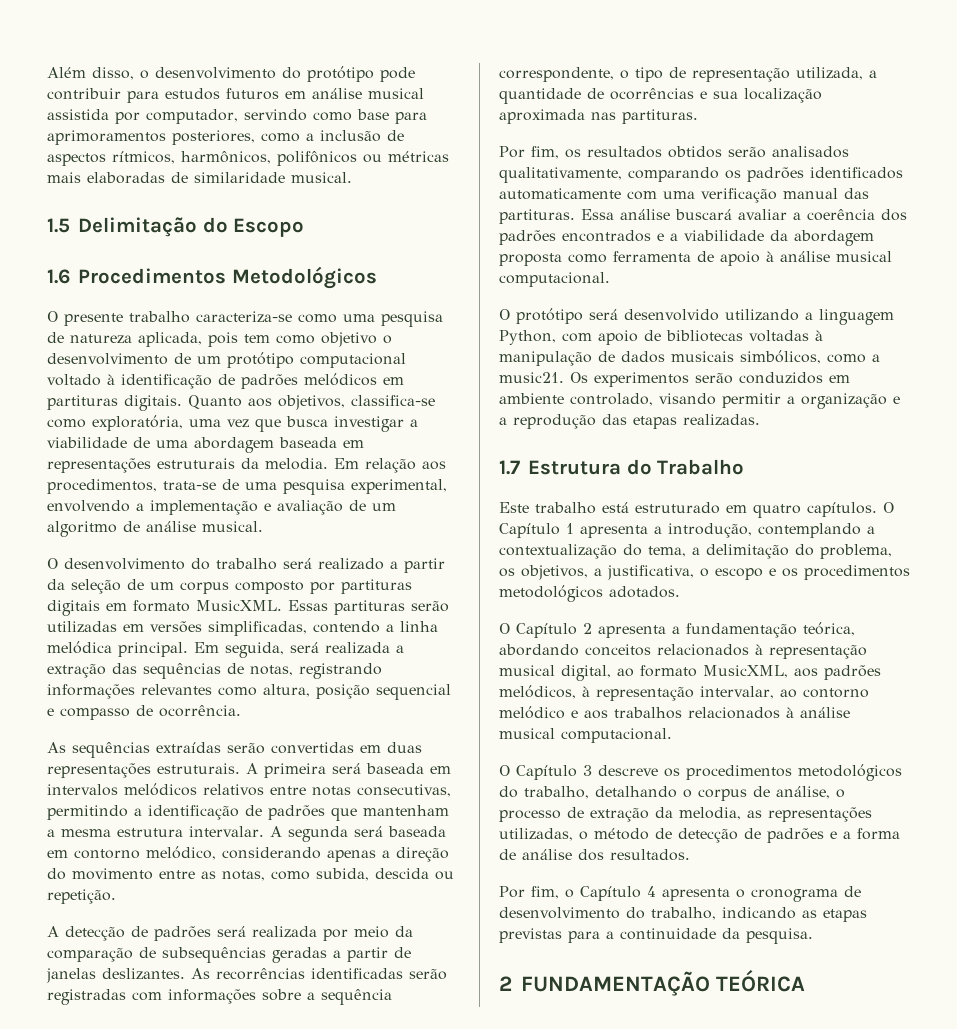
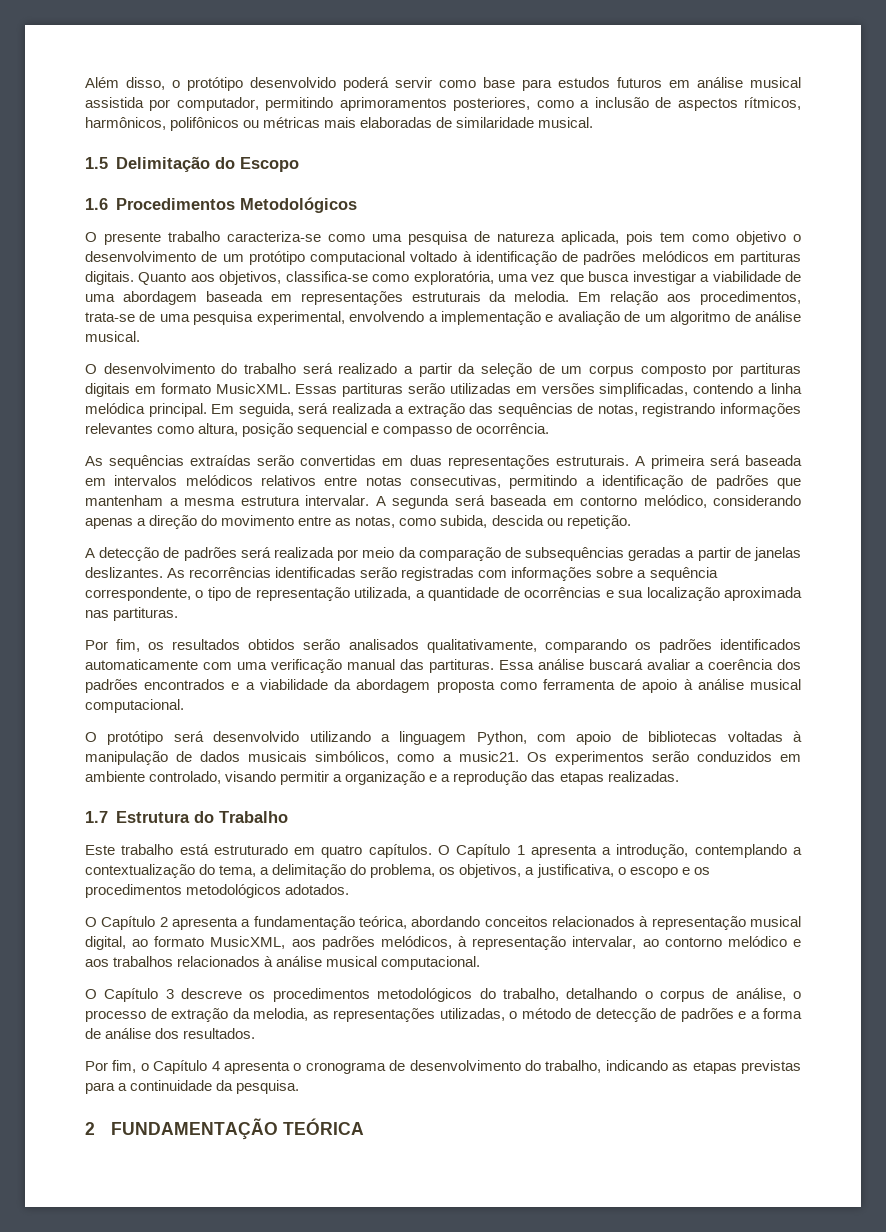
[155,66,415,82] [47,88,121,100] desenvolvimento do protótipo pode contribuir -> [187,77,515,91] protótipo desenvolvido poderá servir como base
[244,109,427,124] servindo como base para -> [265,97,334,111] permitindo

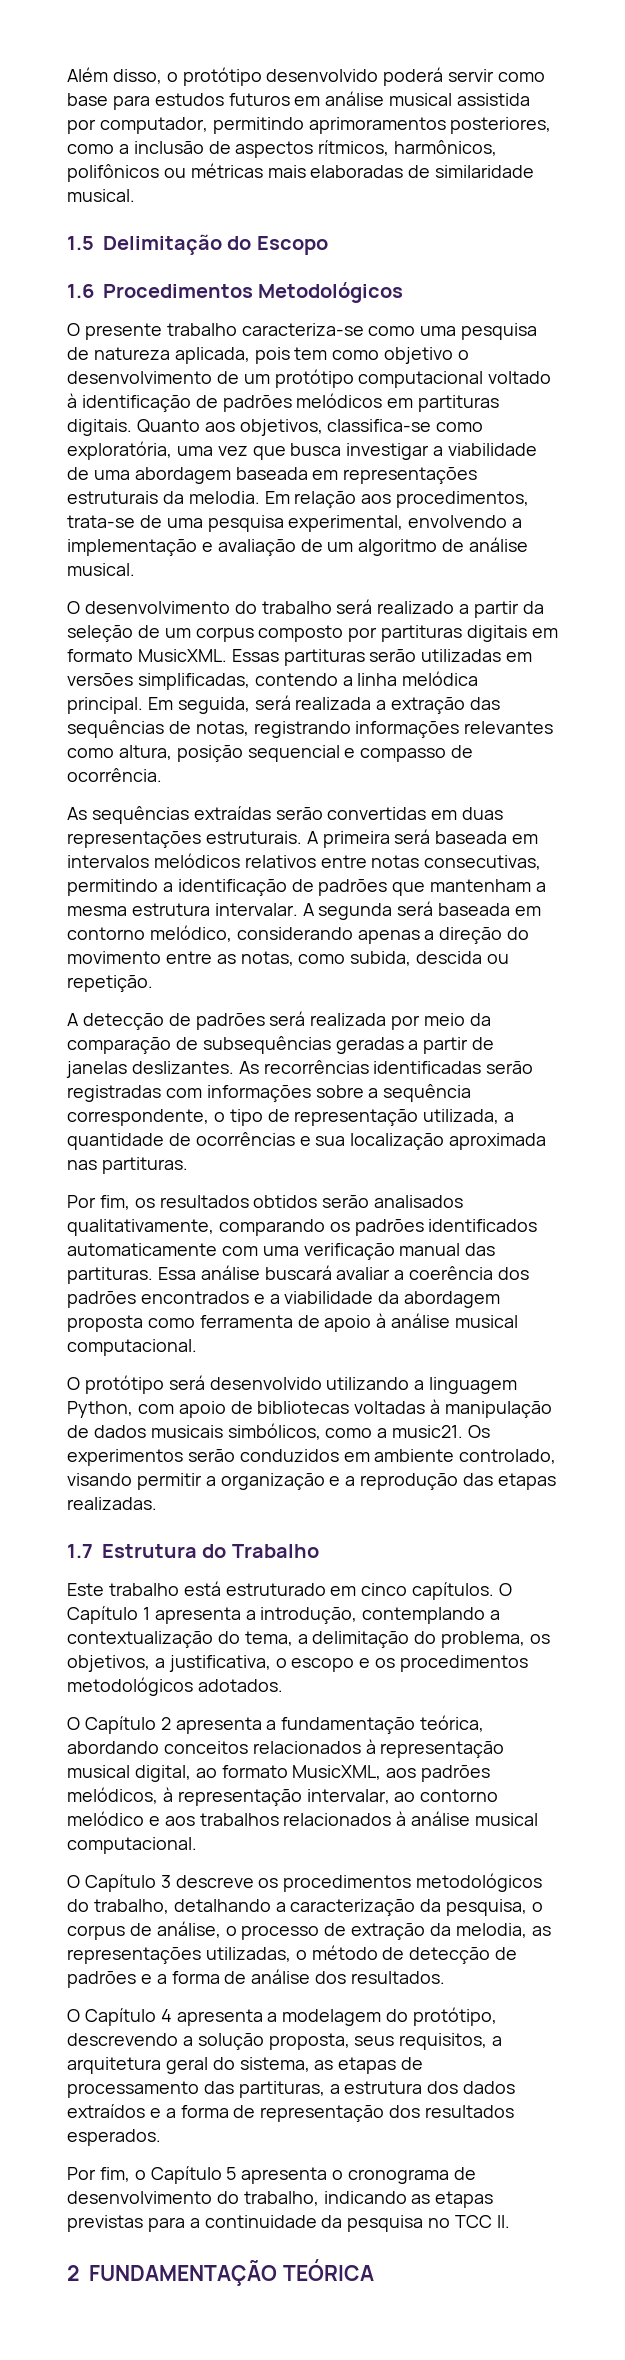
[321,845,363,858] quatro -> [361,1583,408,1596] cinco
(638, 993) none -> [275,1899,528,1916] a caracterização da pesquisa,
(256, 1033) none -> [67,2007,498,2026] [67,2033,503,2050] [67,2057,424,2074] [67,2081,516,2098] [67,2104,515,2122] [67,2129,161,2146] // O Capítulo 4 apresenta a modelagem do protótipo, descrevendo a solução proposta, seus requisitos, a arquitetura geral do sistema, as etapas de processamento das partituras, a estrutura dos dados extraídos e a forma de representação dos resultados esperados.
[211,1061,220,1071] 4 -> [226,2167,237,2180] 5
[236,1080,300,1094] pesquisa. -> [347,2215,510,2232] pesquisa no TCC II.

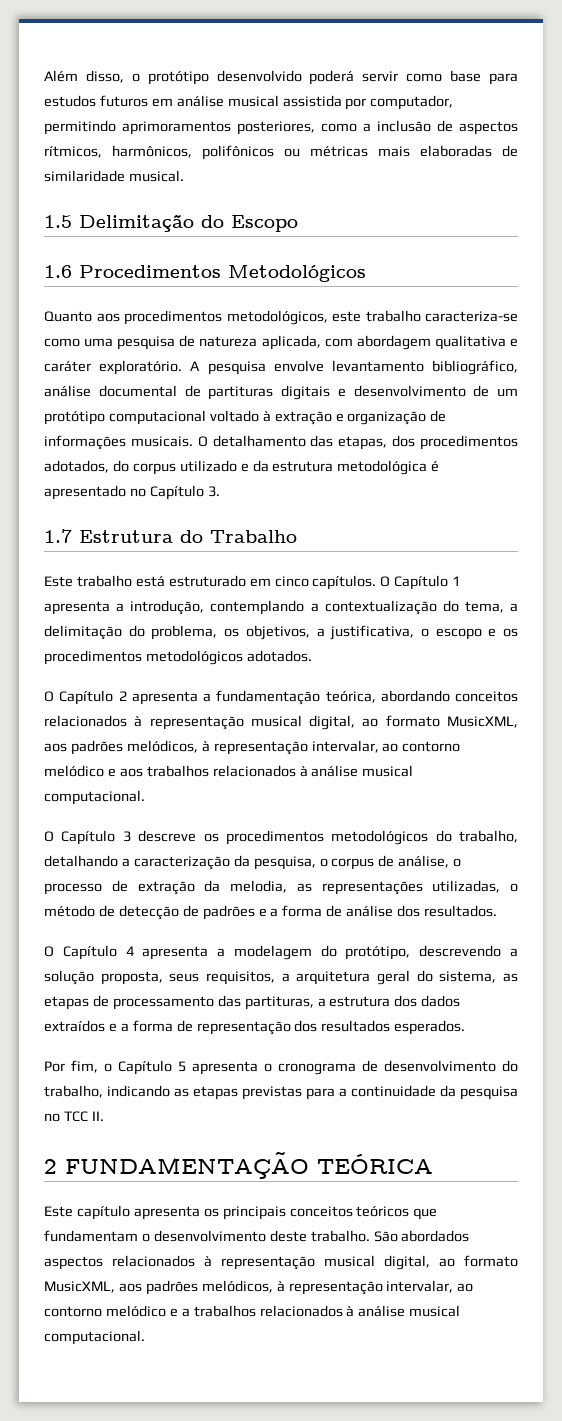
[67,323,162,340] O presente -> [44,310,361,325] Quanto aos procedimentos metodológicos, este
[254,347,470,364] pois tem como objetivo o -> [324,335,518,350] [44,360,518,375] [44,385,346,400] com abordagem qualitativa e caráter exploratório. A pesquisa envolve levantamento bibliográfico, análise documental de partituras digitais e
[81,393,500,412] [67,419,484,436] [67,441,538,460] [67,467,478,484] [67,491,530,508] [67,515,523,532] [67,537,529,556] [67,563,135,576] [67,599,544,618] [67,625,558,642] [67,649,533,666] [67,671,479,690] [67,695,501,714] [67,720,554,738] [67,745,474,762] [67,768,162,782] [67,806,504,824] [67,829,539,848] [67,853,542,870] [67,879,547,896] [67,901,542,920] [67,925,530,944] [67,951,510,966] [67,975,153,992] [67,1011,491,1030] [67,1036,495,1054] [66,1060,534,1078] [67,1084,472,1102] [67,1109,515,1126] [67,1132,547,1150] [67,1157,188,1174] [67,1195,464,1210] [67,1219,538,1236] [67,1243,496,1260] [67,1265,530,1284] [67,1291,501,1308] [67,1313,519,1332] [67,1339,197,1356] [67,1375,518,1394] [67,1399,553,1418] [67,1423,491,1440] [67,1449,557,1466] [67,1473,556,1490] [67,1497,157,1510] identificação de padrões melódicos em partituras digitais. Quanto aos objetivos, classifica-se como exploratória, uma vez que busca investigar a viabilidade de uma abordagem baseada em representações estruturais da melodia. Em relação aos procedimentos, trata-se de uma pesquisa experimental, envolvendo a implementação e avaliação de um algoritmo de análise musical. // O desenvolvimento do trabalho será realizado a partir da seleção de um corpus composto por partituras digitais em formato MusicXML. Essas partituras serão utilizadas em versões simplificadas, contendo a linha melódica principal. Em seguida, será realizada a extração das sequências de notas, registrando informações relevantes como altura, posição sequencial e compasso de ocorrência. // As sequências extraídas serão convertidas em duas representações estruturais. A primeira será baseada em intervalos melódicos relativos entre notas consecutivas, permitindo a identificação de padrões que mantenham a mesma estrutura intervalar. A segunda será baseada em contorno melódico, considerando apenas a direção do movimento entre as notas, como subida, descida ou repetição. // A detecção de padrões será realizada por meio da comparação de subsequências geradas a partir de janelas deslizantes. As recorrências identificadas serão registradas com informações sobre a sequência correspondente, o tipo de representação utilizada, a quantidade de ocorrências e sua localização aproximada nas partituras. // Por fim, os resultados obtidos serão analisados qualitativamente, comparando os padrões identificados automaticamente com uma verificação manual das partituras. Essa análise buscará avaliar a coerência dos padrões encontrados e a viabilidade da abordagem proposta como ferramenta de apoio à análise musical computacional. // O protótipo será desenvolvido utilizando a linguagem Python, com apoio de bibliotecas voltadas à manipulação de dados musicais simbólicos, como a music21. Os experimentos serão conduzidos em ambiente controlado, visando permitir a organização e a reprodução das etapas realizadas. -> [274,410,447,425] [44,435,518,450] [44,460,440,475] [44,485,220,500] extração e organização de informações musicais. O detalhamento das etapas, dos procedimentos adotados, do corpus utilizado e da estrutura metodológica é apresentado no Capítulo 3.
(374, 2270) none -> [44,1205,438,1220] [44,1230,470,1242] [44,1255,518,1270] [44,1280,474,1295] [44,1305,461,1317] [44,1330,145,1345] // Este capítulo apresenta os principais conceitos teóricos que fundamentam o desenvolvimento deste trabalho. São abordados aspectos relacionados à representação musical digital, ao formato MusicXML, aos padrões melódicos, à representação intervalar, ao contorno melódico e a trabalhos relacionados à análise musical computacional.

